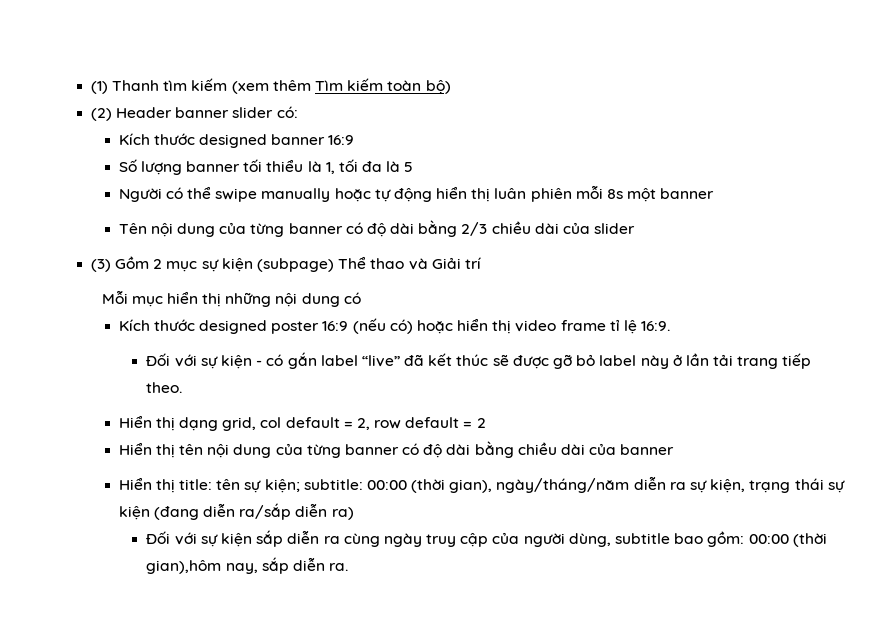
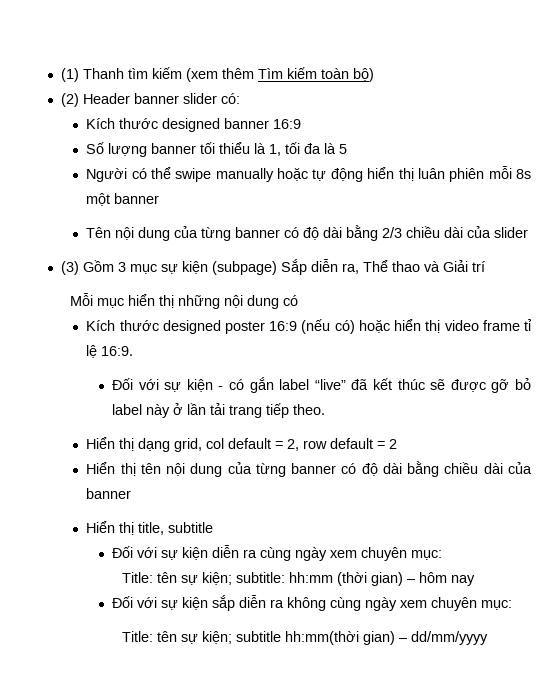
[153,259,163,269] 2 -> [117,262,126,272] 3
(334, 265) none -> [280,259,359,275] Sắp diễn ra,
[178,476,845,493] [118,503,354,520] title: tên sự kiện; subtitle: 00:00 (thời gian), ngày/tháng/năm diễn ra sự kiện, trạng thái sự kiện (đang diễn ra/sắp diễn ra) -> [138,522,214,535] [111,545,442,561] [121,572,475,586] title, subtitle // Đối với sự kiện diễn ra cùng ngày xem chuyên mục: // Title: tên sự kiện; subtitle: hh:mm (thời gian) – hôm nay
[343,531,827,547] [146,557,349,574] cùng ngày truy cập của người dùng, subtitle bao gồm: 00:00 (thời gian),hôm nay, sắp diễn ra. -> [286,597,512,611] [121,631,488,645] không cùng ngày xem chuyên mục: // Title: tên sự kiện; subtitle hh:mm(thời gian) – dd/mm/yyyy

